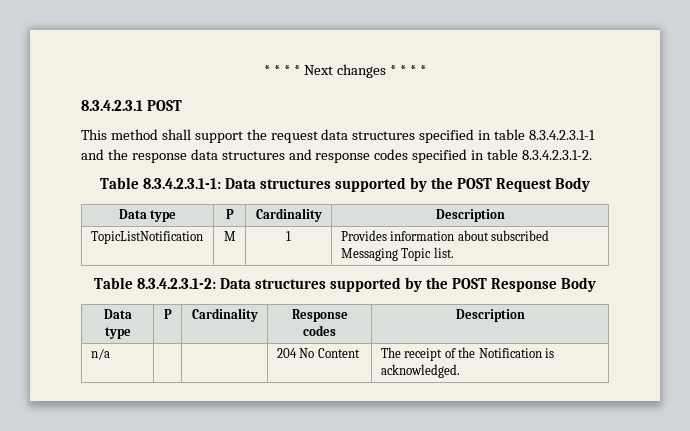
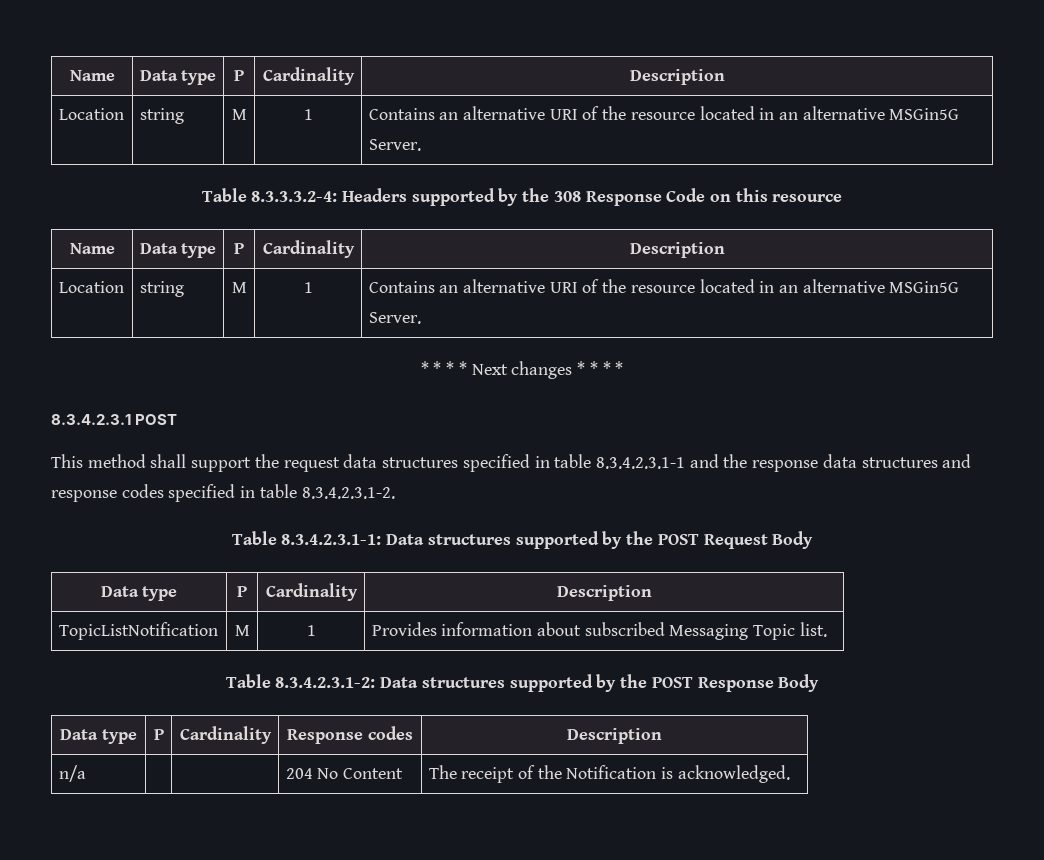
(264, 70) none -> [69,70,115,81] [139,70,217,85] [234,70,244,81] [262,67,355,85] [629,69,725,85] [58,108,124,120] [139,108,184,124] [231,109,247,120] [303,109,313,120] [368,106,960,120] [368,139,421,151] [201,188,843,206] [69,243,115,254] [139,243,217,258] [234,243,244,254] [262,240,355,258] [629,242,725,258] [58,281,124,293] [139,281,184,297] [231,282,247,293] [303,282,313,293] [368,279,960,293] [368,312,421,324] Name | Data type | P | Cardinality | Description // Location | string | M | 1 | Contains an alternative URI of the resource located in an alternative MSGin5G Server. // Table 8.3.3.3.2-4: Headers supported by the 308 Response Code on this resource // Name | Data type | P | Cardinality | Description // Location | string | M | 1 | Contains an alternative URI of the resource located in an alternative MSGin5G Server. //

